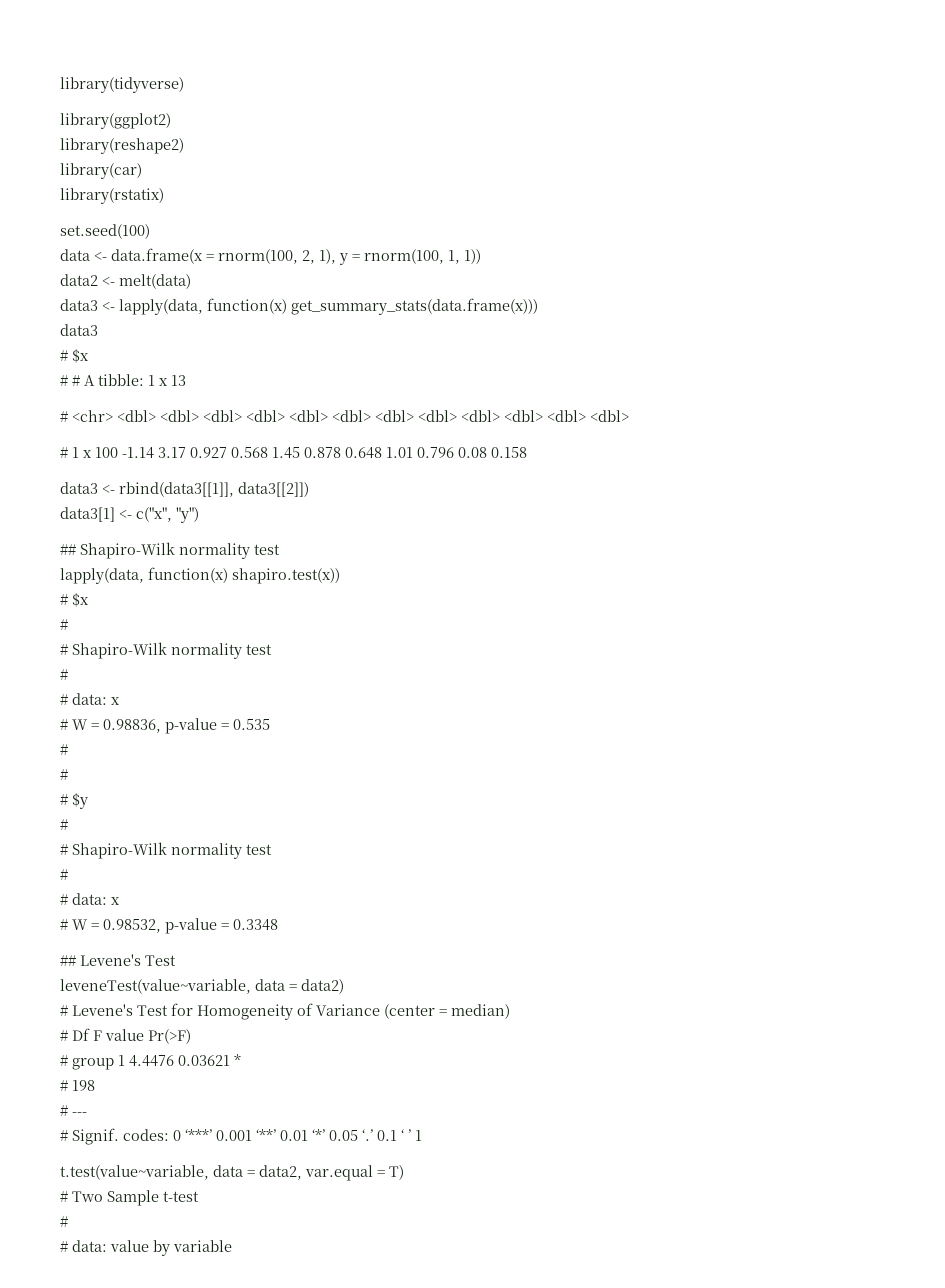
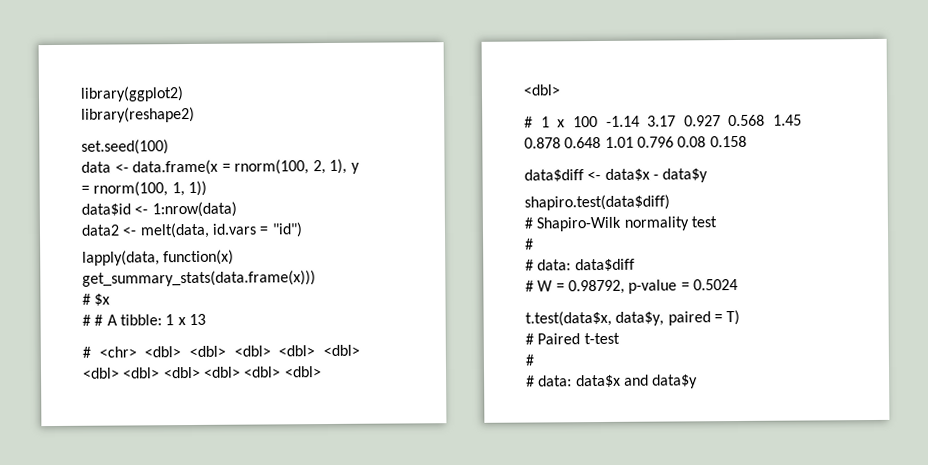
[60,77,184,93] library(tidyverse) // -> (80, 94) none
[60,163,142,179] [60,188,164,204] // library(car) // library(rstatix) -> (195, 114) none
(481, 256) none -> [81,201,237,218] // data$id <- 1:nrow(data)
[119,274,191,289] [60,299,115,311] melt(data) // data3 <- -> [139,222,303,239] melt(data, id.vars = "id") //
[60,324,98,336] // data3 -> (316, 278) none
[60,482,309,497] [60,507,199,523] [60,542,280,559] [60,567,340,584] [60,593,89,607] [60,619,68,630] [60,642,272,659] [60,669,68,680] [60,693,120,705] [60,718,270,734] [60,744,68,755] [60,769,68,780] [60,793,88,809] [60,819,68,830] [60,842,272,859] [60,869,68,880] [60,893,120,905] [60,918,278,934] [60,954,176,966] [60,979,344,994] [60,1003,510,1020] [60,1028,191,1044] [60,1054,241,1070] [60,1080,95,1091] [60,1105,87,1116] [60,1128,422,1145] [60,1165,373,1181] data3 <- rbind(data3[[1]], data3[[2]]) // data3[1] <- c("x", "y") // ## Shapiro-Wilk normality test // lapply(data, function(x) shapiro.test(x)) // # $x // # // # Shapiro-Wilk normality test // # // # data: x // # W = 0.98836, p-value = 0.535 // # // # // # $y // # // # Shapiro-Wilk normality test // # // # data: x // # W = 0.98532, p-value = 0.3348 // ## Levene's Test // leveneTest(value~variable, data = data2) // # Levene's Test for Homogeneity of Variance (center = median) // # Df F value Pr(>F) // # group 1 4.4476 0.03621 * // # 198 // # --- // # Signif. codes: 0 ‘***’ 0.001 ‘**’ 0.01 ‘*’ 0.05 ‘.’ 0.1 ‘ ’ 1 // t.test(value~variable, data = data2, var.equal -> [524,168,709,183] [524,194,670,211] [524,216,717,232] [525,238,534,250] [525,258,635,272] [525,278,738,295] [525,310,711,327] data$diff <- data$x - data$y // shapiro.test(data$diff) // # Shapiro-Wilk normality test // # // # data: data$diff // # W = 0.98792, p-value = 0.5024 // t.test(data$x, data$y, paired
[72,1190,159,1206] Two Sample -> [537,333,581,345] Paired
[110,1240,232,1256] value by variable -> [575,374,699,389] data$x and data$y

